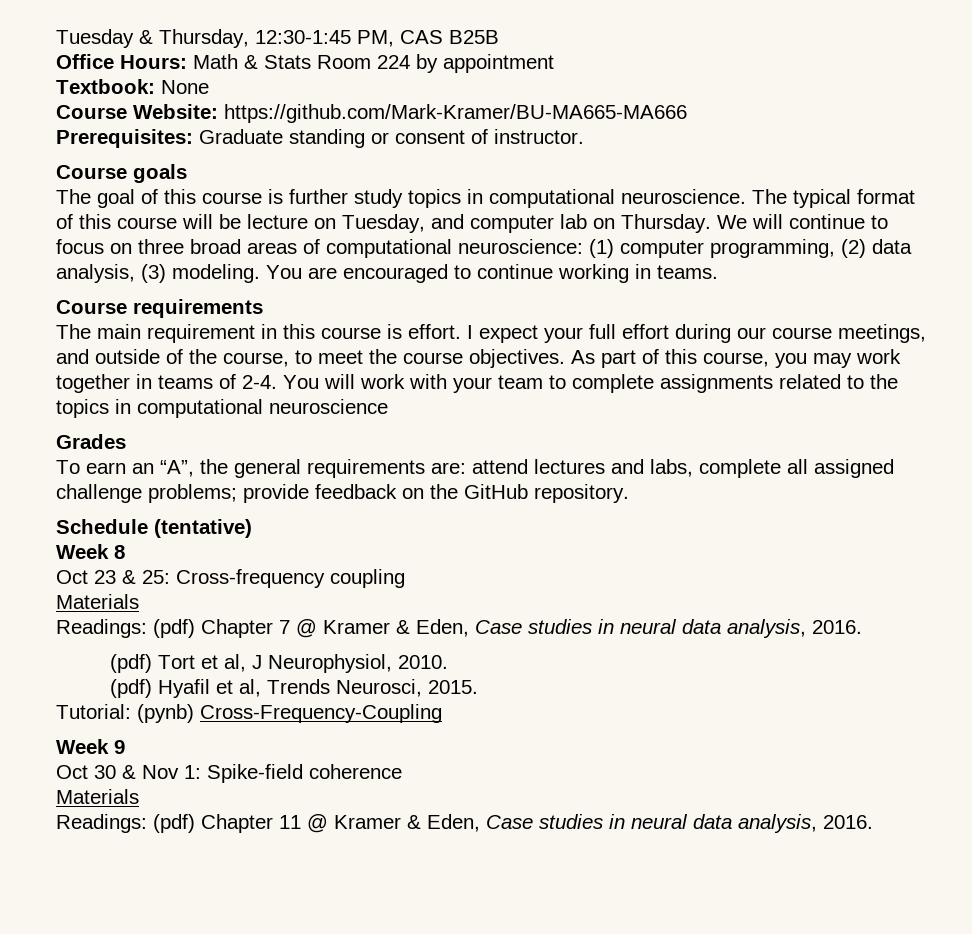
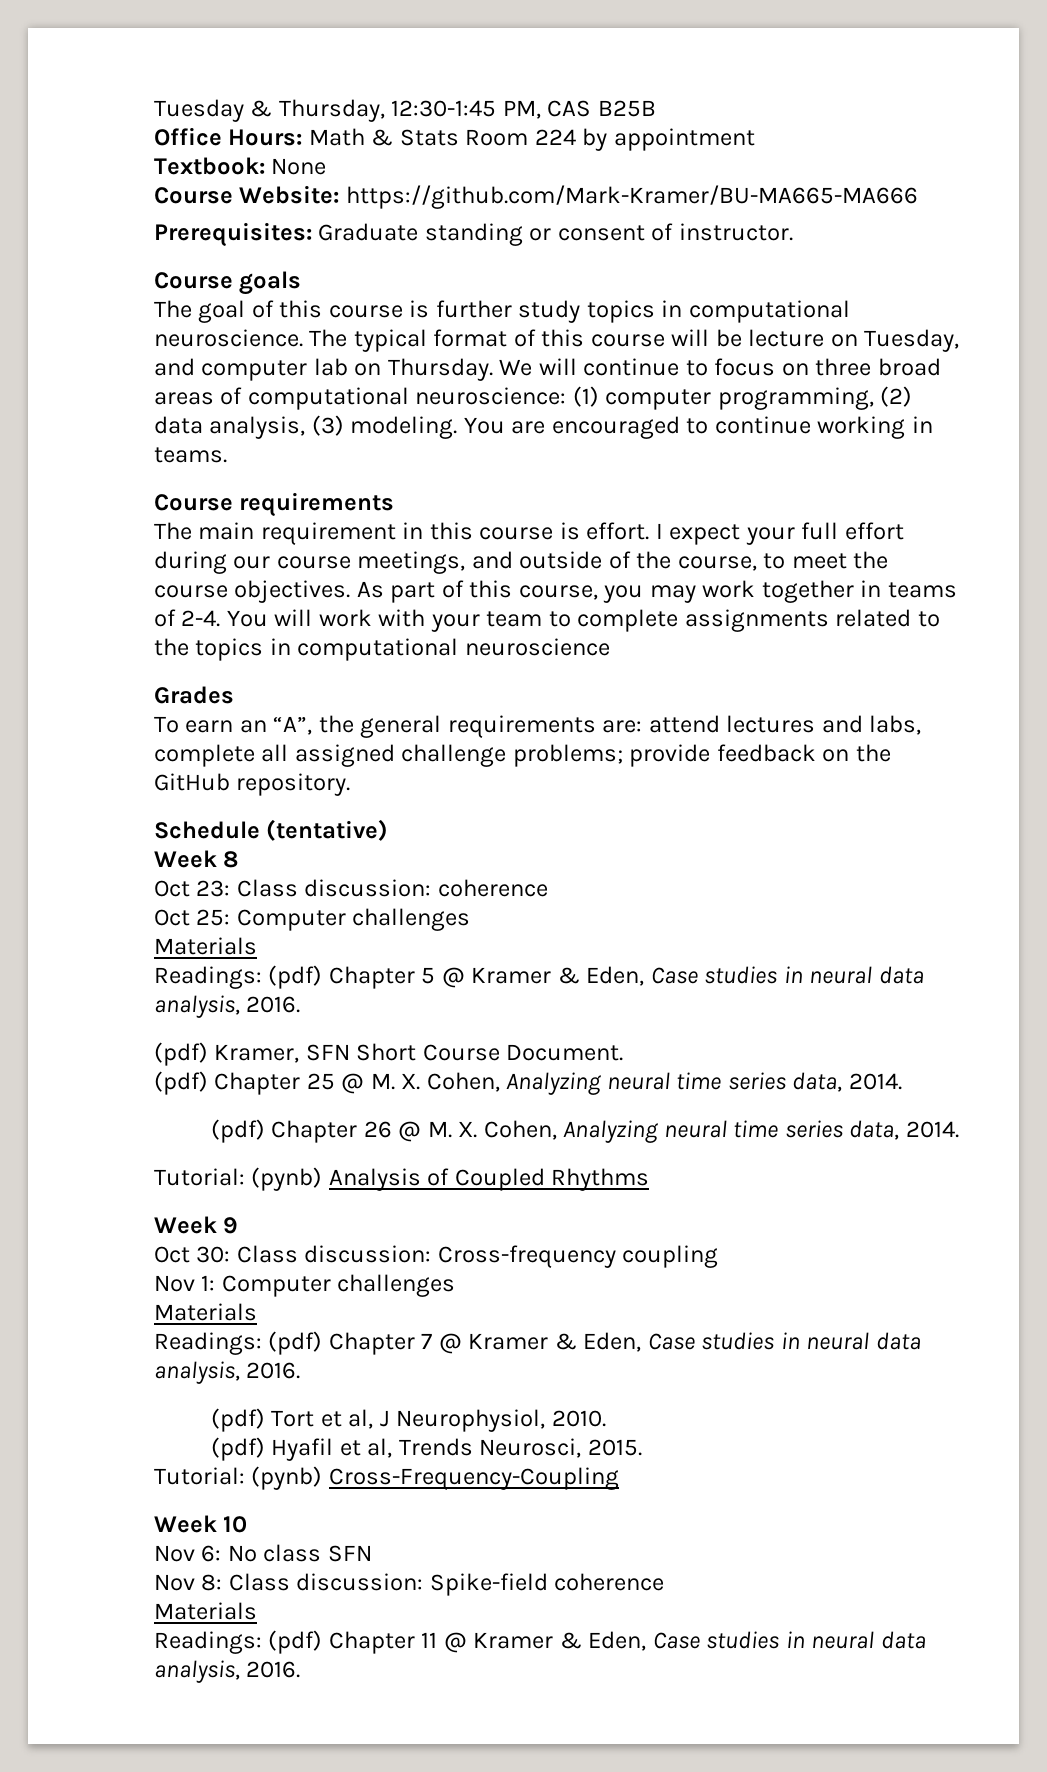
[94,569,405,588] 23 & 25: Cross-frequency coupling -> [196,879,548,897] [154,908,471,931] [154,937,257,955] [154,965,924,989] [154,995,301,1018] [154,1042,624,1066] [154,1071,902,1095] [210,1119,959,1143] [154,1167,650,1191] [154,1216,239,1234] [154,1245,719,1268] [154,1274,456,1297] 23: Class discussion: coherence // Oct 25: Computer challenges // Materials // Readings: (pdf) Chapter 5 @ Kramer & Eden, Case studies in neural data analysis, 2016. // (pdf) Kramer, SFN Short Course Document. // (pdf) Chapter 25 @ M. X. Cohen, Analyzing neural time series data, 2014. // (pdf) Chapter 26 @ M. X. Cohen, Analyzing neural time series data, 2014. // Tutorial: (pynb) Analysis of Coupled Rhythms // Week 9 // Oct 30: Class discussion: Cross-frequency coupling // Nov 1: Computer challenges
[114,740,125,754] [56,765,201,779] 9 // Oct 30 & Nov 1: -> [223,1516,248,1533] [154,1544,372,1562] [154,1573,424,1591] 10 // Nov 6: No class SFN // Nov 8: Class discussion:

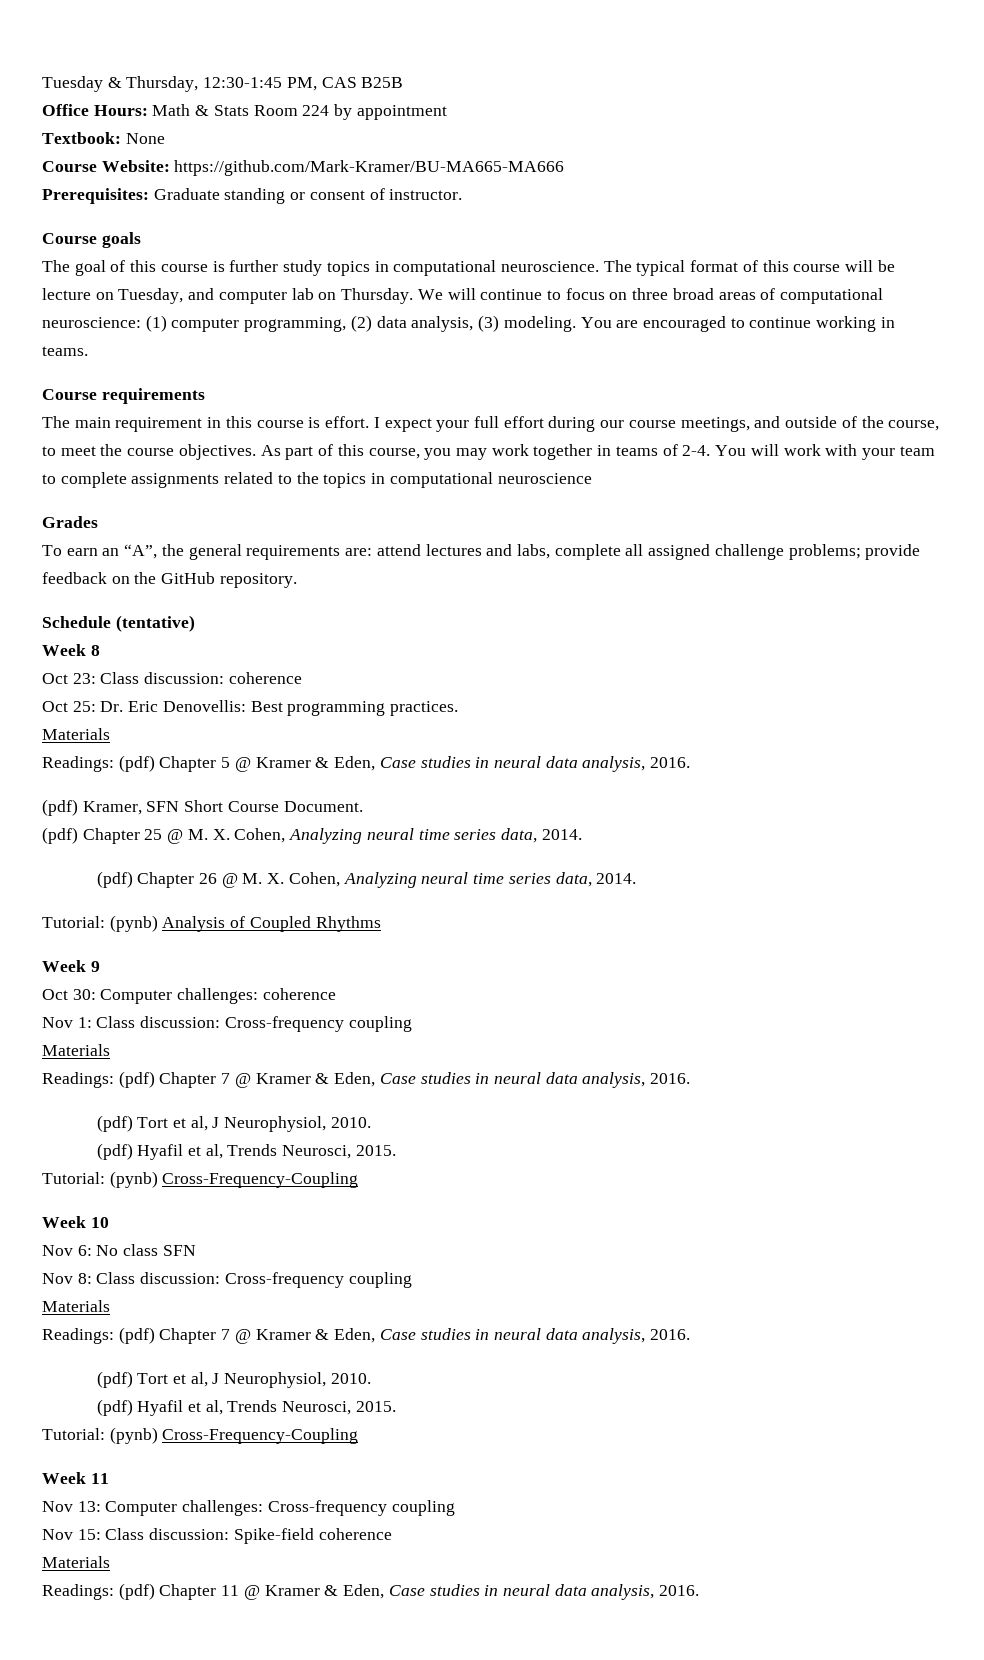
[236,908,471,931] Computer challenges -> [100,700,459,716] Dr. Eric Denovellis: Best programming practices.
[236,1245,719,1268] [154,1274,456,1297] Class discussion: Cross-frequency coupling // Nov 1: Computer challenges -> [100,988,336,1004] [42,1016,412,1032] Computer challenges: coherence // Nov 1: Class discussion: Cross-frequency coupling
(424, 1582) none -> [224,1272,412,1288] [42,1300,110,1312] [42,1327,691,1344] [96,1371,371,1388] [96,1399,396,1416] [42,1427,359,1444] [42,1472,109,1484] [42,1500,455,1516] [42,1528,230,1540] Cross-frequency coupling // Materials // Readings: (pdf) Chapter 7 @ Kramer & Eden, Case studies in neural data analysis, 2016. // (pdf) Tort et al, J Neurophysiol, 2010. // (pdf) Hyafil et al, Trends Neurosci, 2015. // Tutorial: (pynb) Cross-Frequency-Coupling // Week 11 // Nov 13: Computer challenges: Cross-frequency coupling // Nov 15: Class discussion:

